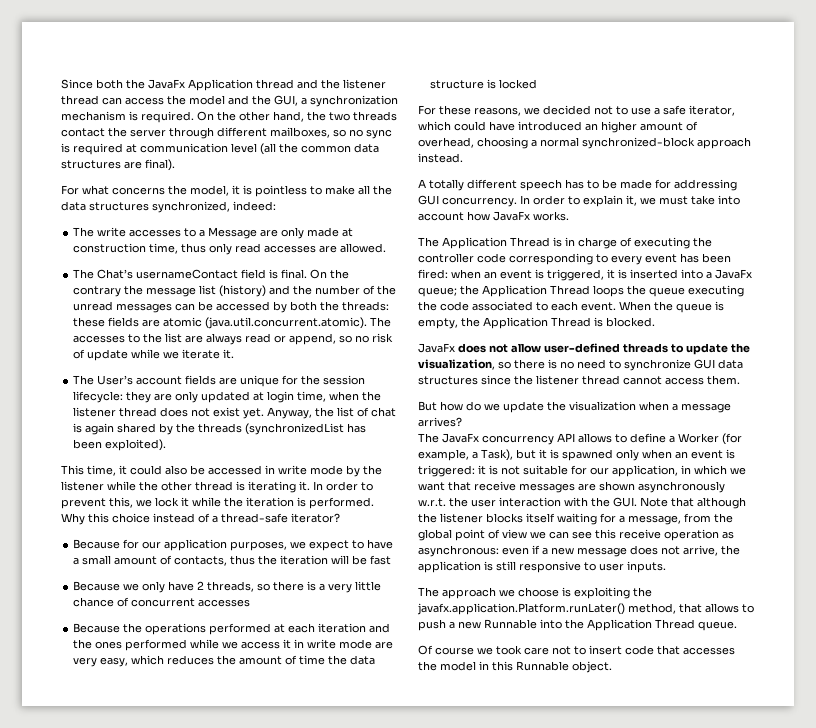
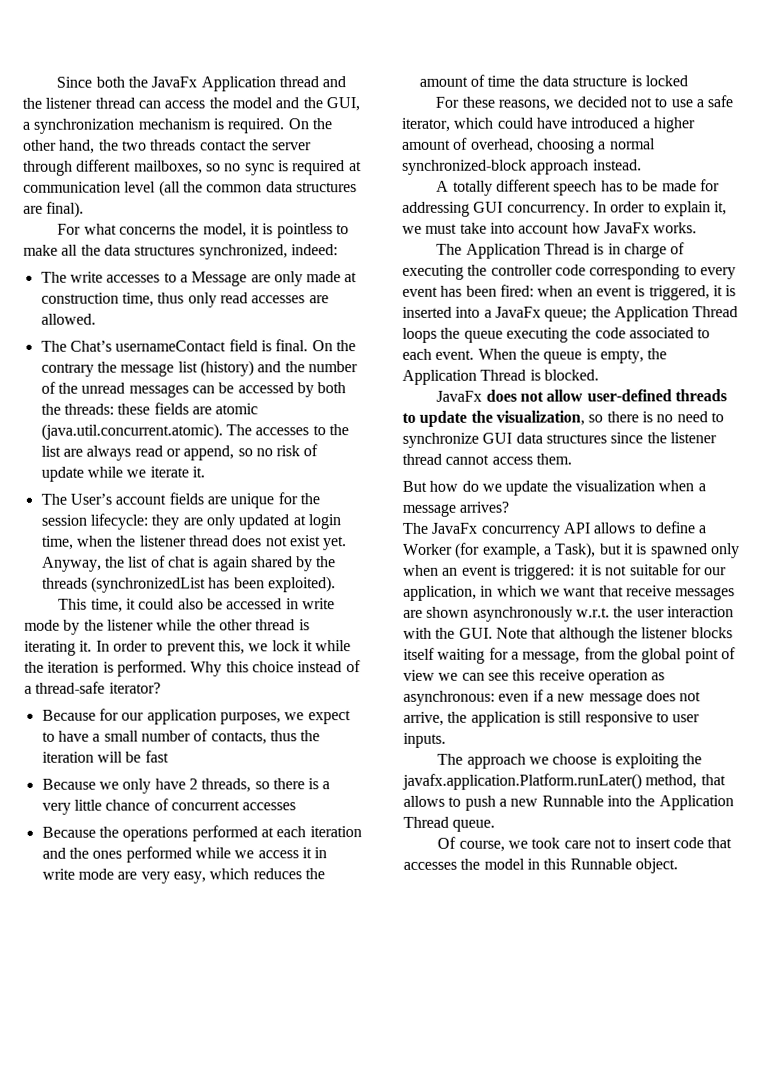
[114,556,158,565] amount -> [140,730,191,742] number
[585,123,598,131] an -> [641,120,650,129] a
[435,647,474,655] course -> [458,840,505,852] course,

